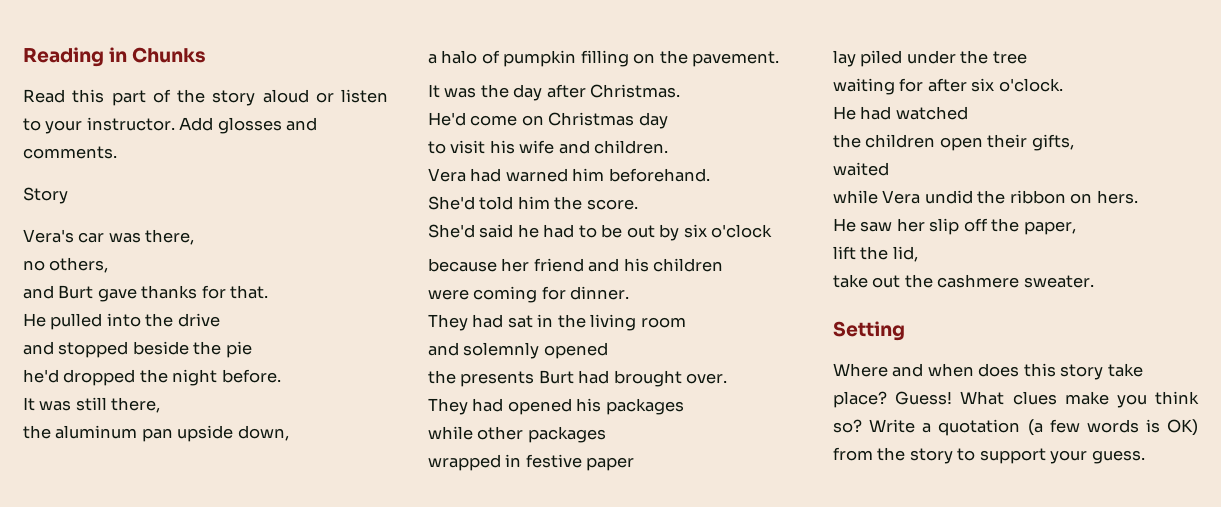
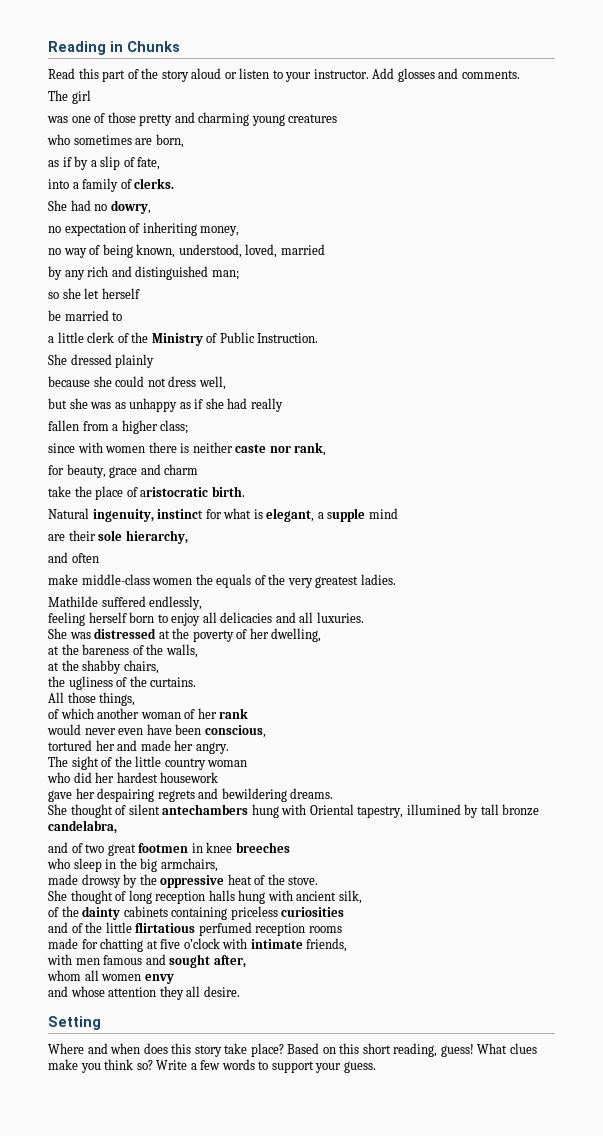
[23,187,68,204] [23,229,195,245] [23,257,109,273] [23,285,269,302] [23,313,220,330] [23,341,252,358] [23,369,281,386] [23,397,161,413] [23,425,289,442] [428,50,780,67] [428,84,681,101] [428,112,668,129] [428,140,669,154] [428,168,710,182] [428,196,638,210] [428,224,773,241] [428,258,724,272] [428,286,630,303] [428,314,686,331] [428,342,608,359] [428,370,728,387] [428,398,684,415] [428,426,606,443] [428,454,635,471] [833,50,1027,67] [833,78,1063,95] [833,106,968,120] [833,134,1074,151] [833,162,889,176] [833,190,1138,204] [833,218,1076,235] [833,246,918,262] [833,274,1094,288] Story // Vera's car was there, // no others, // and Burt gave thanks for that. // He pulled into the drive // and stopped beside the pie // he'd dropped the night before. // It was still there, // the aluminum pan upside down, // a halo of pumpkin filling on the pavement. // It was the day after Christmas. // He'd come on Christmas day // to visit his wife and children. // Vera had warned him beforehand. // She'd told him the score. // She'd said he had to be out by six o'clock // because her friend and his children // were coming for dinner. // They had sat in the living room // and solemnly opened // the presents Burt had brought over. // They had opened his packages // while other packages // wrapped in festive paper // lay piled under the tree // waiting for after six o'clock. // He had watched // the children open their gifts, // waited // while Vera undid the ribbon on hers. // He saw her slip off the paper, // lift the lid, // take out the cashmere sweater. -> [48,90,91,104] [47,112,338,126] [47,134,184,148] [48,156,161,170] [48,178,175,192] [48,200,151,214] [48,222,240,236] [48,244,325,258] [48,266,239,280] [48,288,140,299] [48,310,123,321] [48,332,319,346] [48,354,155,368] [48,376,226,390] [48,398,283,412] [48,420,189,434] [48,442,327,456] [48,464,199,478] [48,486,245,500] [48,508,398,522] [48,530,188,544] [48,552,99,563] [48,574,396,588] [48,596,203,610] [48,612,364,626] [48,628,322,642] [48,644,198,658] [48,660,159,674] [48,676,197,690] [48,692,136,706] [48,708,249,719] [47,724,266,738] [48,740,229,754] [48,756,248,770] [47,772,219,783] [48,788,334,802] [48,804,540,818] [48,820,117,834] [48,842,290,856] [47,858,218,872] [48,874,319,888] [48,890,362,904] [48,906,345,920] [48,922,342,936] [48,938,348,952] [47,954,246,968] [47,970,174,984] [48,986,240,1000] The girl // was one of those pretty and charming young creatures // who sometimes are born, // as if by a slip of fate, // into a family of clerks. // She had no dowry, // no expectation of inheriting money, // no way of being known, understood, loved, married // by any rich and distinguished man; // so she let herself // be married to // a little clerk of the Ministry of Public Instruction. // She dressed plainly // because she could not dress well, // but she was as unhappy as if she had really // fallen from a higher class; // since with women there is neither caste nor rank, // for beauty, grace and charm // take the place of aristocratic birth. // Natural ingenuity, instinct for what is elegant, a supple mind // are their sole hierarchy, // and often // make middle-class women the equals of the very greatest ladies. // Mathilde suffered endlessly, // feeling herself born to enjoy all delicacies and all luxuries. // She was distressed at the poverty of her dwelling, // at the bareness of the walls, // at the shabby chairs, // the ugliness of the curtains. // All those things, // of which another woman of her rank // would never even have been conscious, // tortured her and made her angry. // The sight of the little country woman // who did her hardest housework // gave her despairing regrets and bewildering dreams. // She thought of silent antechambers hung with Oriental tapestry, illumined by tall bronze candelabra, // and of two great footmen in knee breeches // who sleep in the big armchairs, // made drowsy by the oppressive heat of the stove. // She thought of long reception halls hung with ancient silk, // of the dainty cabinets containing priceless curiosities // and of the little flirtatious perfumed reception rooms // made for chatting at five o’clock with intimate friends, // with men famous and sought after, // whom all women envy // and whose attention they all desire.
[895,391,953,405] Guess! -> [287,1043,474,1057] Based on this short reading, guess!
[938,419,1198,436] [833,447,953,464] quotation (a few words is OK) from the story -> [200,1059,255,1070] few words

